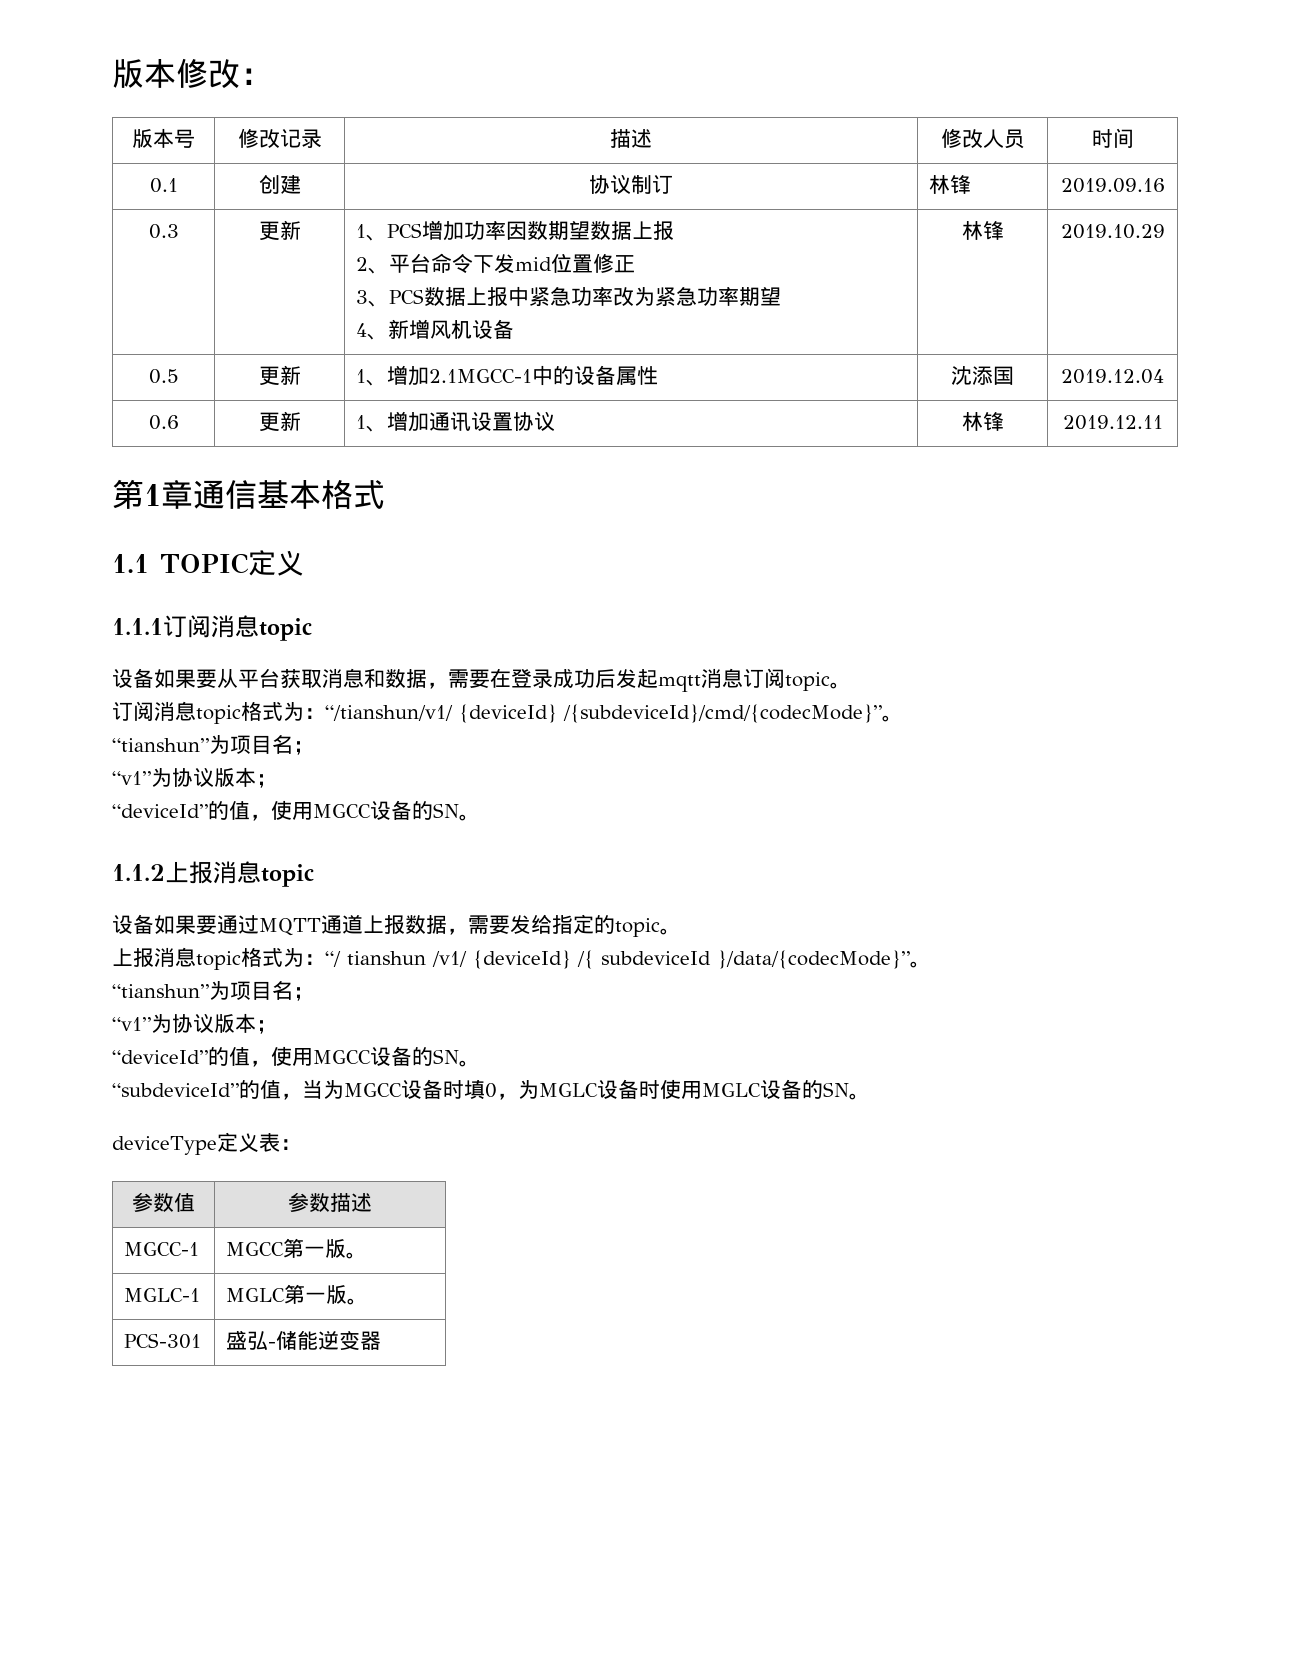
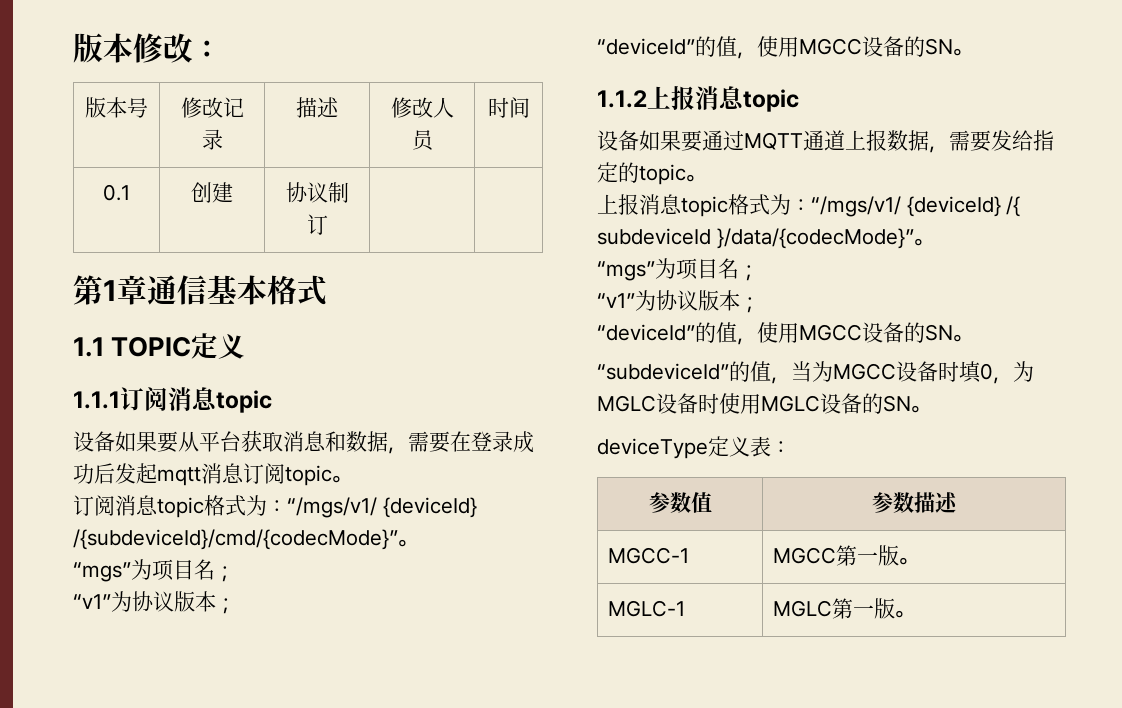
[929,175,972,194] [1060,178,1165,193] [148,224,179,239] [258,220,301,241] [356,220,675,241] [356,253,636,274] [356,286,782,307] [356,319,515,340] [961,221,1004,240] [1060,224,1165,239] [148,369,179,384] [258,365,301,386] [356,365,659,386] [951,366,1014,385] [1061,369,1164,384] [148,415,179,430] [258,411,301,432] [356,411,556,432] [961,412,1004,431] [1062,415,1163,430] 林锋 | 2019.09.16 // 0.3 | 更新 | 1、PCS增加功率因数期望数据上报 // 2、平台命令下发mid位置修正 // 3、PCS数据上报中紧急功率改为紧急功率期望 // 4、新增风机设备 | 林锋 | 2019.10.29 // 0.5 | 更新 | 1、增加2.1MGCC-1中的设备属性 | 沈添国 | 2019.12.04 // 0.6 | 更新 | 1、增加通讯设置协议 | 林锋 | 2019.12.11 -> (328, 224) |
[325,705,453,721] “/tianshun/v1/ -> [287,497,377,518] “/mgs/v1/
[112,738,209,752] “tianshun” -> [73,562,131,582] “mgs”
[325,951,467,967] “/ tianshun /v1/ -> [811,196,901,217] “/mgs/v1/
[112,984,209,998] “tianshun” -> [597,261,655,281] “mgs”
[124,1333,202,1349] [226,1330,382,1350] // PCS-301 | 盛弘-储能逆变器 -> (916, 614) none

